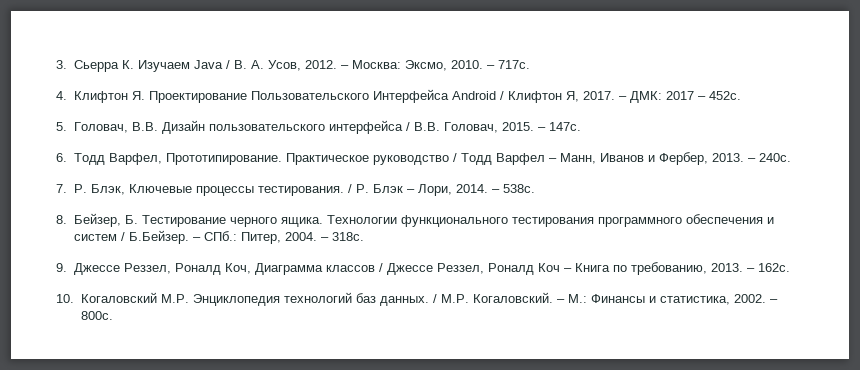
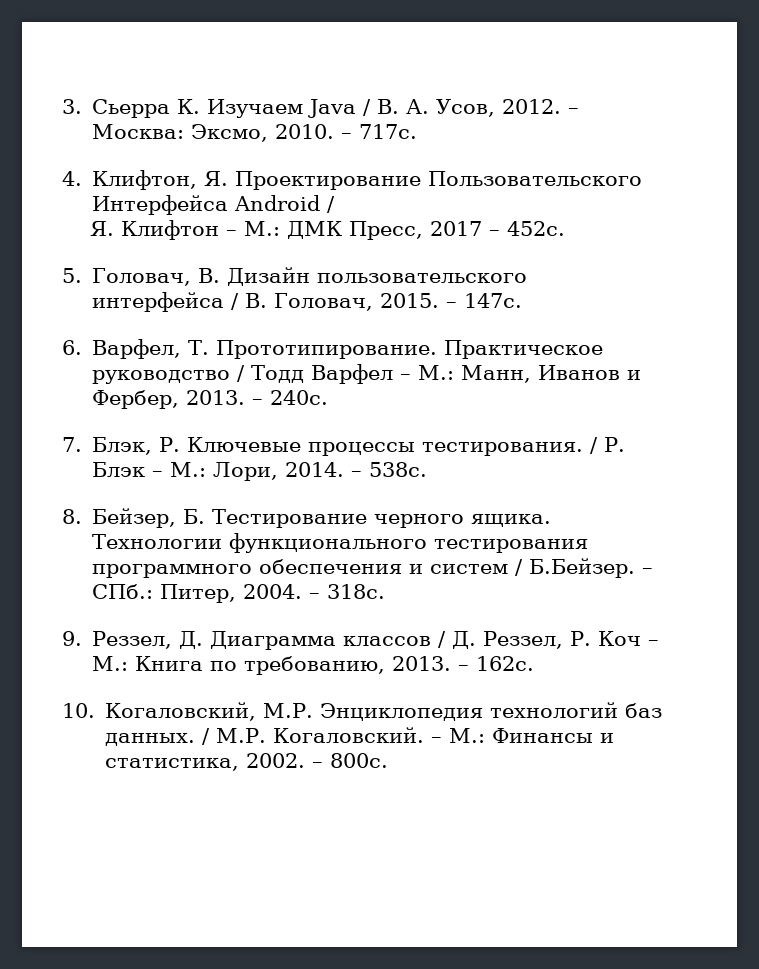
[73,91,128,103] Клифтон -> [92,170,198,190] Клифтон,
[507,91,662,103] Клифтон Я, 2017. – ДМК: -> [90,220,424,240] // Я. Клифтон – М.: ДМК Пресс,
[131,122,158,131] В.В. -> [198,268,221,283] В.
[413,122,440,131] В.В. -> [245,293,268,308] В.
[73,153,162,165] Тодд Варфел, -> [92,339,210,359] Варфел, Т.
(557, 160) none -> [418,365,455,380] М.:
[73,184,125,195] Р. Блэк, -> [92,437,181,455] Блэк, Р.
(415, 191) none -> [170,462,207,477] М.:
[73,263,534,275] Джессе Реззел, Роналд Коч, Диаграмма классов / Джессе Реззел, Роналд -> [92,631,592,650] Реззел, Д. Диаграмма классов / Д. Реззел, Р.
(572, 270) none -> [92,656,129,671] М.:
[80,292,157,303] Когаловский -> [105,702,257,721] Когаловский,

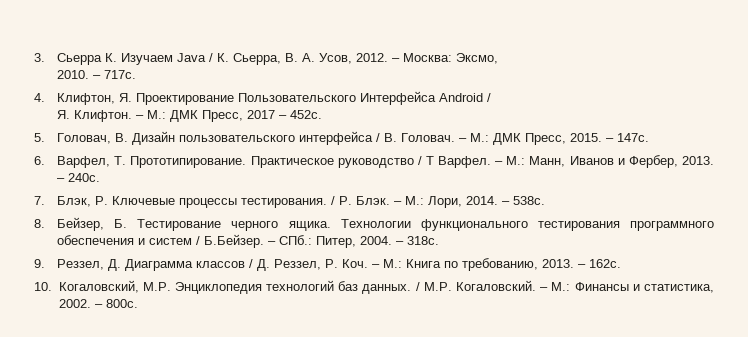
(372, 107) none -> [217,53,282,65] К. Сьерра,
(269, 133) none -> (499, 58) //
[121,220,220,240] Клифтон -> [74,110,133,122] Клифтон.
[274,293,374,311] Головач, -> [401,133,567,145] Головач. – М.: ДМК Пресс,
[251,364,394,384] Тодд Варфел -> [425,156,492,168] Т Варфел.
[92,462,146,477] Блэк -> [356,196,391,205] Блэк.
[598,631,642,646] Коч -> [342,259,369,268] Коч.

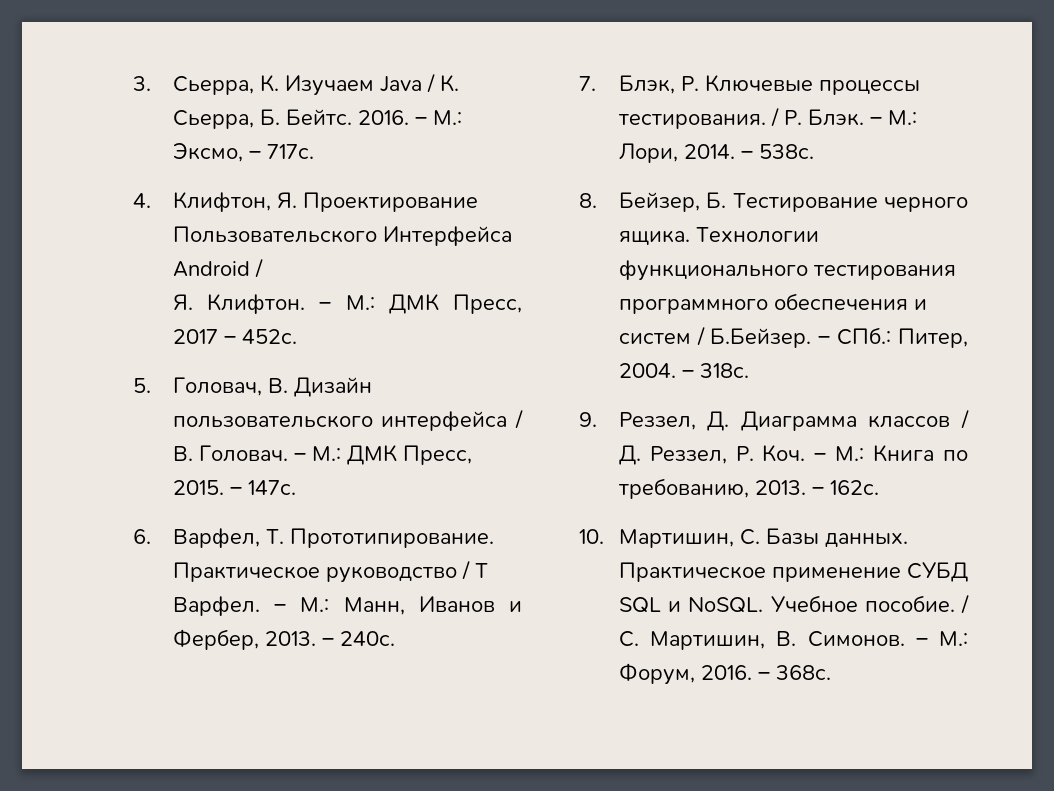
[57,53,103,65] Сьерра -> [172,76,254,95] Сьерра,
[285,53,453,64] В. А. Усов, 2012. – Москва: -> [259,109,462,125] Б. Бейтс. 2016. – М.:
[57,70,90,79] // 2010. -> (243, 152) none
[58,280,714,294] [58,299,138,308] Когаловский, М.Р. Энциклопедия технологий баз данных. / М.Р. Когаловский. – М.: Финансы и статистика, 2002. – 800с. -> [618,528,908,548] [618,562,968,582] [618,594,969,614] [618,631,968,650] [618,663,831,685] Мартишин, С. Базы данных. Практическое применение СУБД SQL и NoSQL. Учебное пособие. / С. Мартишин, В. Симонов. – М.: Форум, 2016. – 368с.

